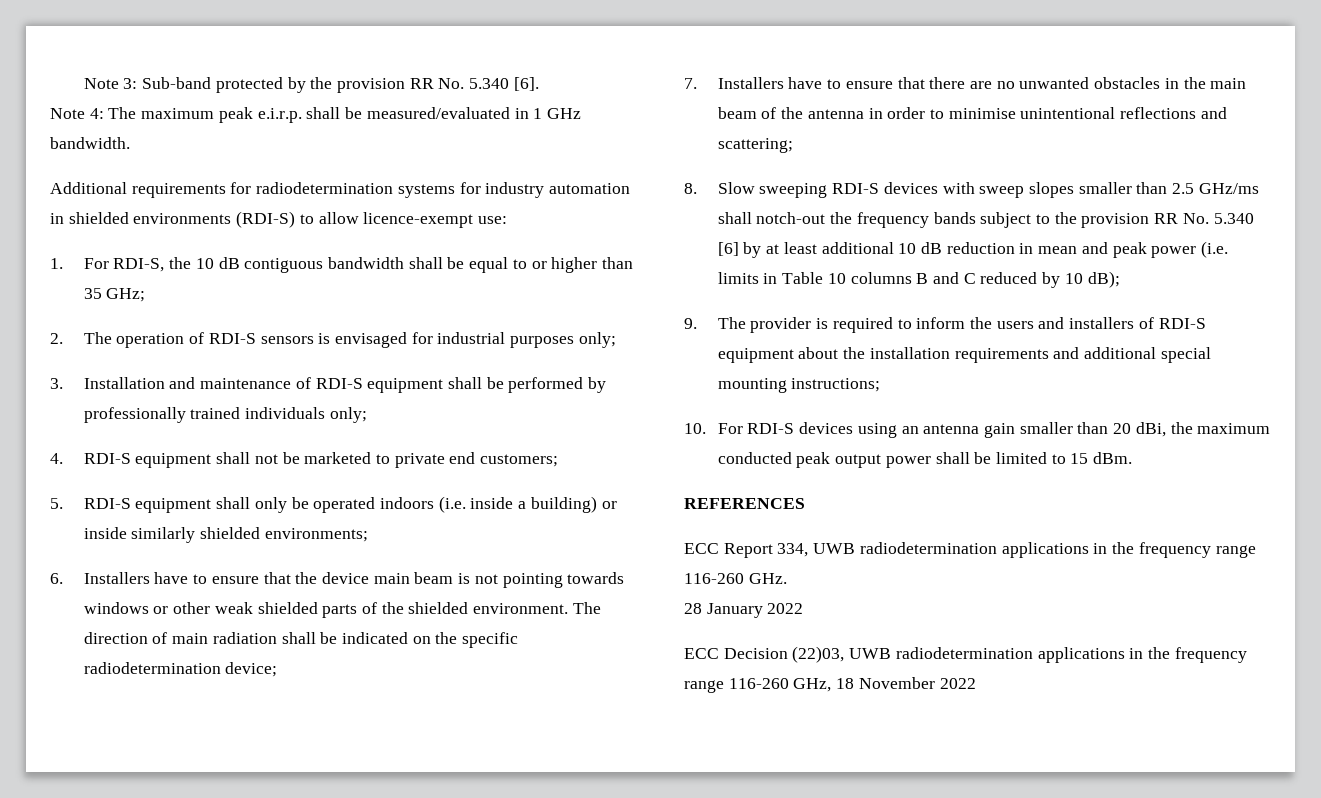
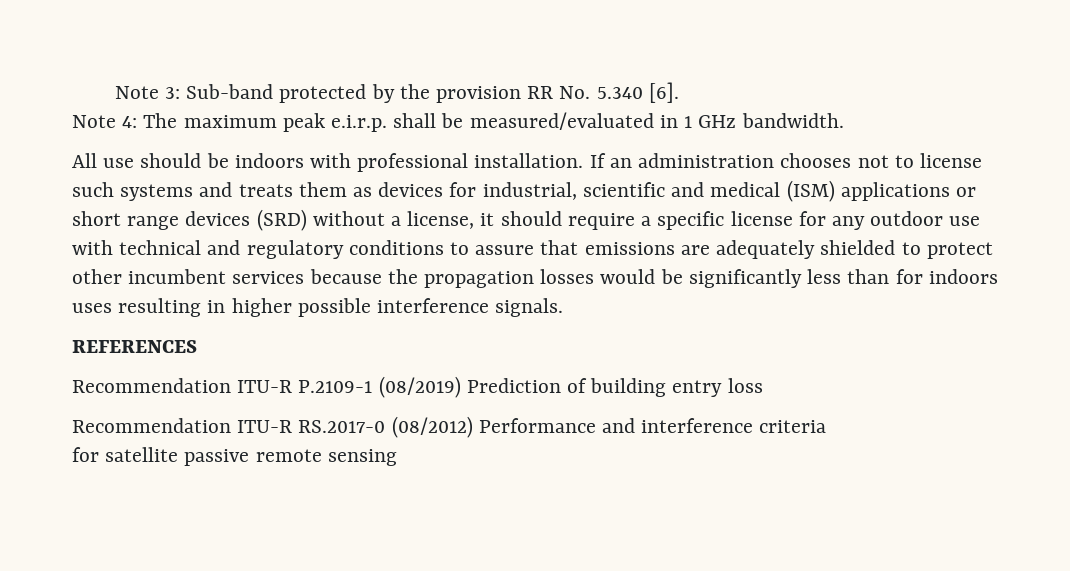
[50,182,631,198] [50,211,508,228] [50,257,634,273] [83,288,146,302] [50,332,616,348] [50,377,607,393] [83,407,367,423] [50,452,559,468] [50,496,617,513] [83,527,368,543] [50,572,625,588] [83,602,601,618] [83,632,519,648] [83,662,278,677] [684,77,1247,89] [717,107,1227,119] [717,138,793,153] [684,182,1259,198] [717,212,1254,228] [717,241,1229,258] [717,271,1120,288] [684,317,1206,333] [717,347,1211,363] [717,378,881,393] [684,422,1271,438] [717,452,1133,468] [684,498,805,509] [684,542,1256,558] [684,573,787,584] [684,603,804,618] [684,646,1247,663] [684,677,976,693] Additional requirements for radiodetermination systems for industry automation in shielded environments (RDI-S) to allow licence-exempt use: // 1. For RDI-S, the 10 dB contiguous bandwidth shall be equal to or higher than 35 GHz; // 2. The operation of RDI-S sensors is envisaged for industrial purposes only; // 3. Installation and maintenance of RDI-S equipment shall be performed by professionally trained individuals only; // 4. RDI-S equipment shall not be marketed to private end customers; // 5. RDI-S equipment shall only be operated indoors (i.e. inside a building) or inside similarly shielded environments; // 6. Installers have to ensure that the device main beam is not pointing towards windows or other weak shielded parts of the shielded environment. The direction of main radiation shall be indicated on the specific radiodetermination device; // 7. Installers have to ensure that there are no unwanted obstacles in the main beam of the antenna in order to minimise unintentional reflections and scattering; // 8. Slow sweeping RDI-S devices with sweep slopes smaller than 2.5 GHz/ms shall notch-out the frequency bands subject to the provision RR No. 5.340 [6] by at least additional 10 dB reduction in mean and peak power (i.e. limits in Table 10 columns B and C reduced by 10 dB); // 9. The provider is required to inform the users and installers of RDI-S equipment about the installation requirements and additional special mounting instructions; // 10. For RDI-S devices using an antenna gain smaller than 20 dBi, the maximum conducted peak output power shall be limited to 15 dBm. // REFERENCES // ECC Report 334, UWB radiodetermination applications in the frequency range 116-260 GHz. // 28 January 2022 // ECC Decision (22)03, UWB radiodetermination applications in the frequency range 116-260 GHz, 18 November 2022 -> [72,153,982,172] [72,180,976,202] [72,209,981,231] [72,240,993,259] [72,269,998,288] [72,298,564,317] [72,340,197,353] [72,376,763,398] [72,416,827,438] [72,447,397,466] All use should be indoors with professional installation. If an administration chooses not to license such systems and treats them as devices for industrial, scientific and medical (ISM) applications or short range devices (SRD) without a license, it should require a specific license for any outdoor use with technical and regulatory conditions to assure that emissions are adequately shielded to protect other incumbent services because the propagation losses would be significantly less than for indoors uses resulting in higher possible interference signals. // REFERENCES // Recommendation ITU-R P.2109-1 (08/2019) Prediction of building entry loss // Recommendation ITU-R RS.2017-0 (08/2012) Performance and interference criteria // for satellite passive remote sensing

